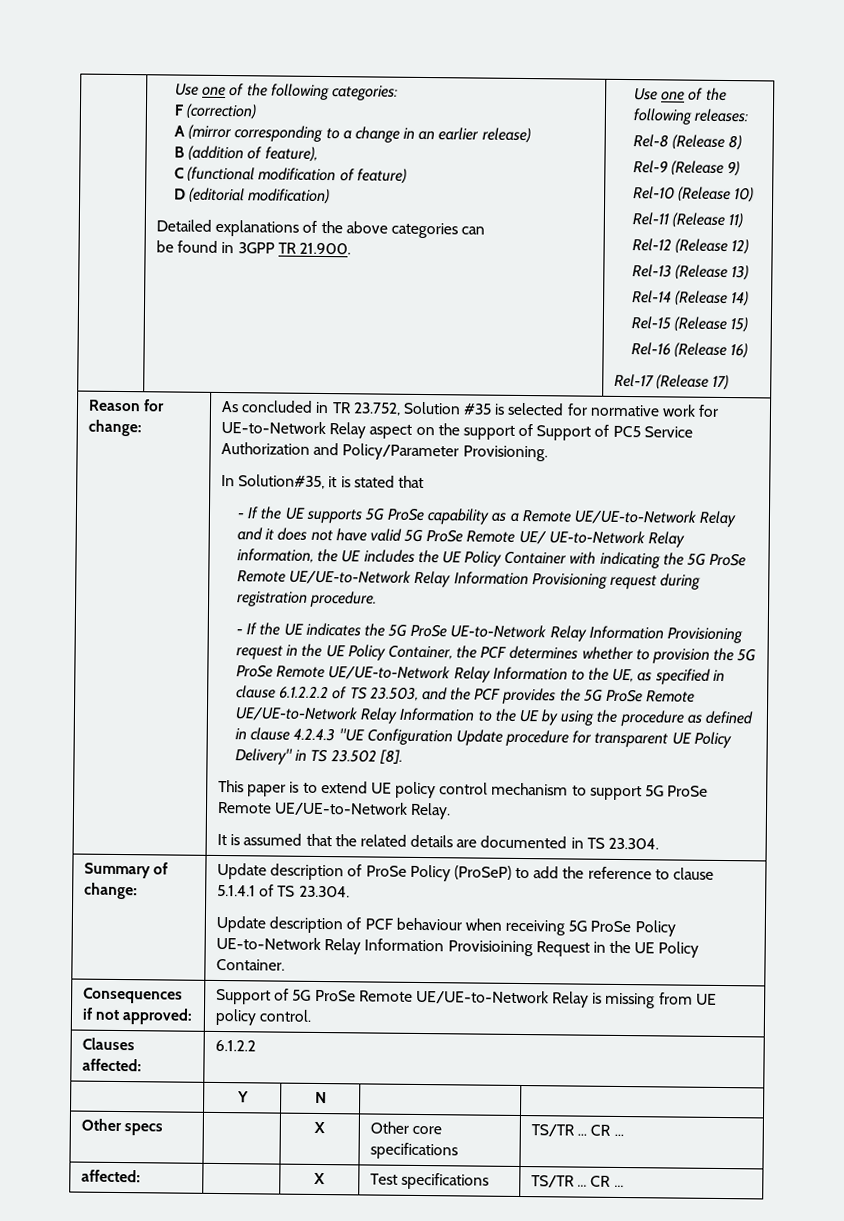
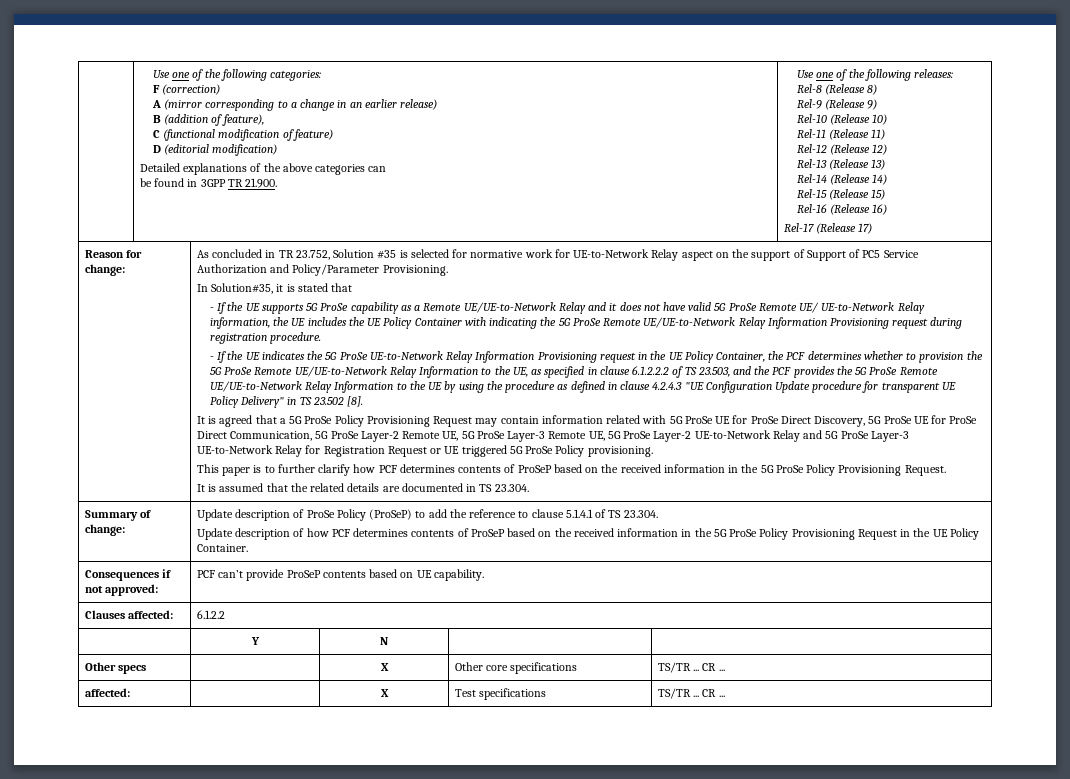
[217,779,709,801] [216,801,452,820] This paper is to extend UE policy control mechanism to support 5G ProSe Remote UE/UE-to-Network Relay. -> [196,415,978,427] [196,430,909,442] [196,445,653,457] [196,464,946,476] It is agreed that a 5G ProSe Policy Provisioning Request may contain information related with 5G ProSe UE for ProSe Direct Discovery, 5G ProSe UE for ProSe Direct Communication, 5G ProSe Layer-2 Remote UE, 5G ProSe Layer-3 Remote UE, 5G ProSe Layer-2 UE-to-Network Relay and 5G ProSe Layer-3 UE-to-Network Relay for Registration Request or UE triggered 5G ProSe Policy provisioning. // This paper is to further clarify how PCF determines contents of ProSeP based on the received information in the 5G ProSe Policy Provisioning Request.
[364,917,676,937] [215,936,533,957] PCF behaviour when receiving 5G ProSe Policy UE-to-Network Relay Information Provisioining -> [306,528,855,540] how PCF determines contents of ProSeP based on the received information in the 5G ProSe Policy Provisioning
[215,988,717,1009] [214,1008,313,1026] Support of 5G ProSe Remote UE/UE-to-Network Relay is missing from UE policy control. -> [196,569,484,581] PCF can’t provide ProSeP contents based on UE capability.

